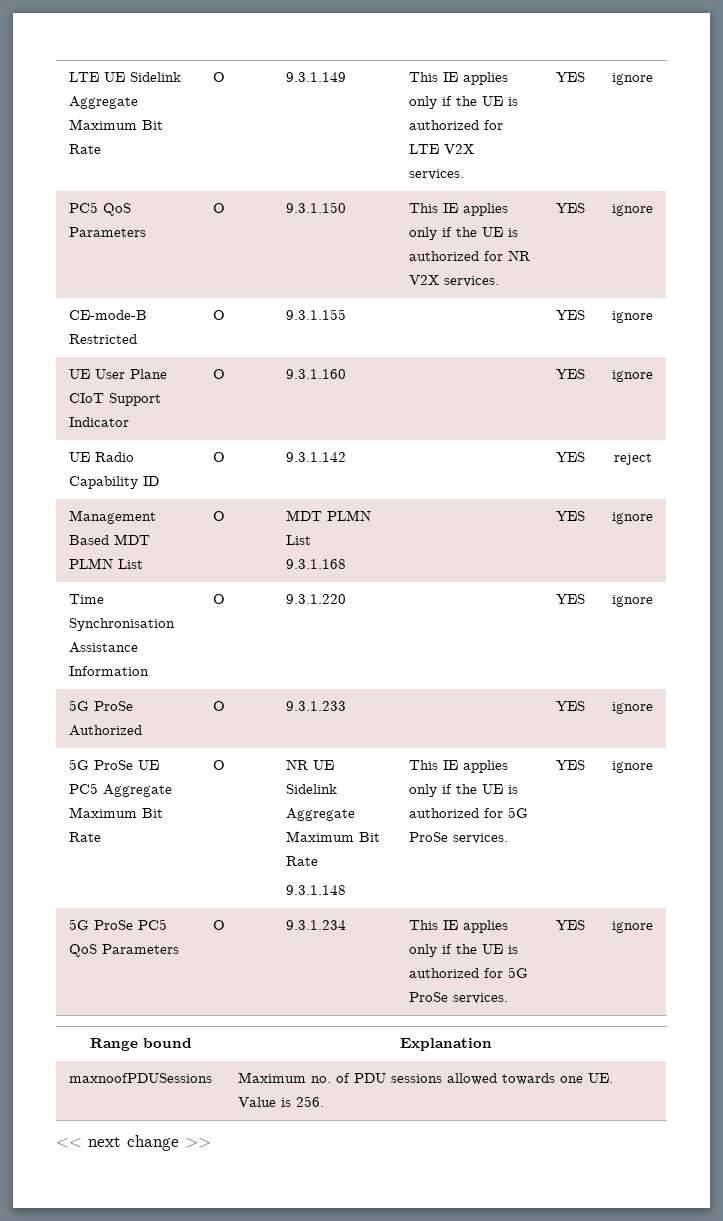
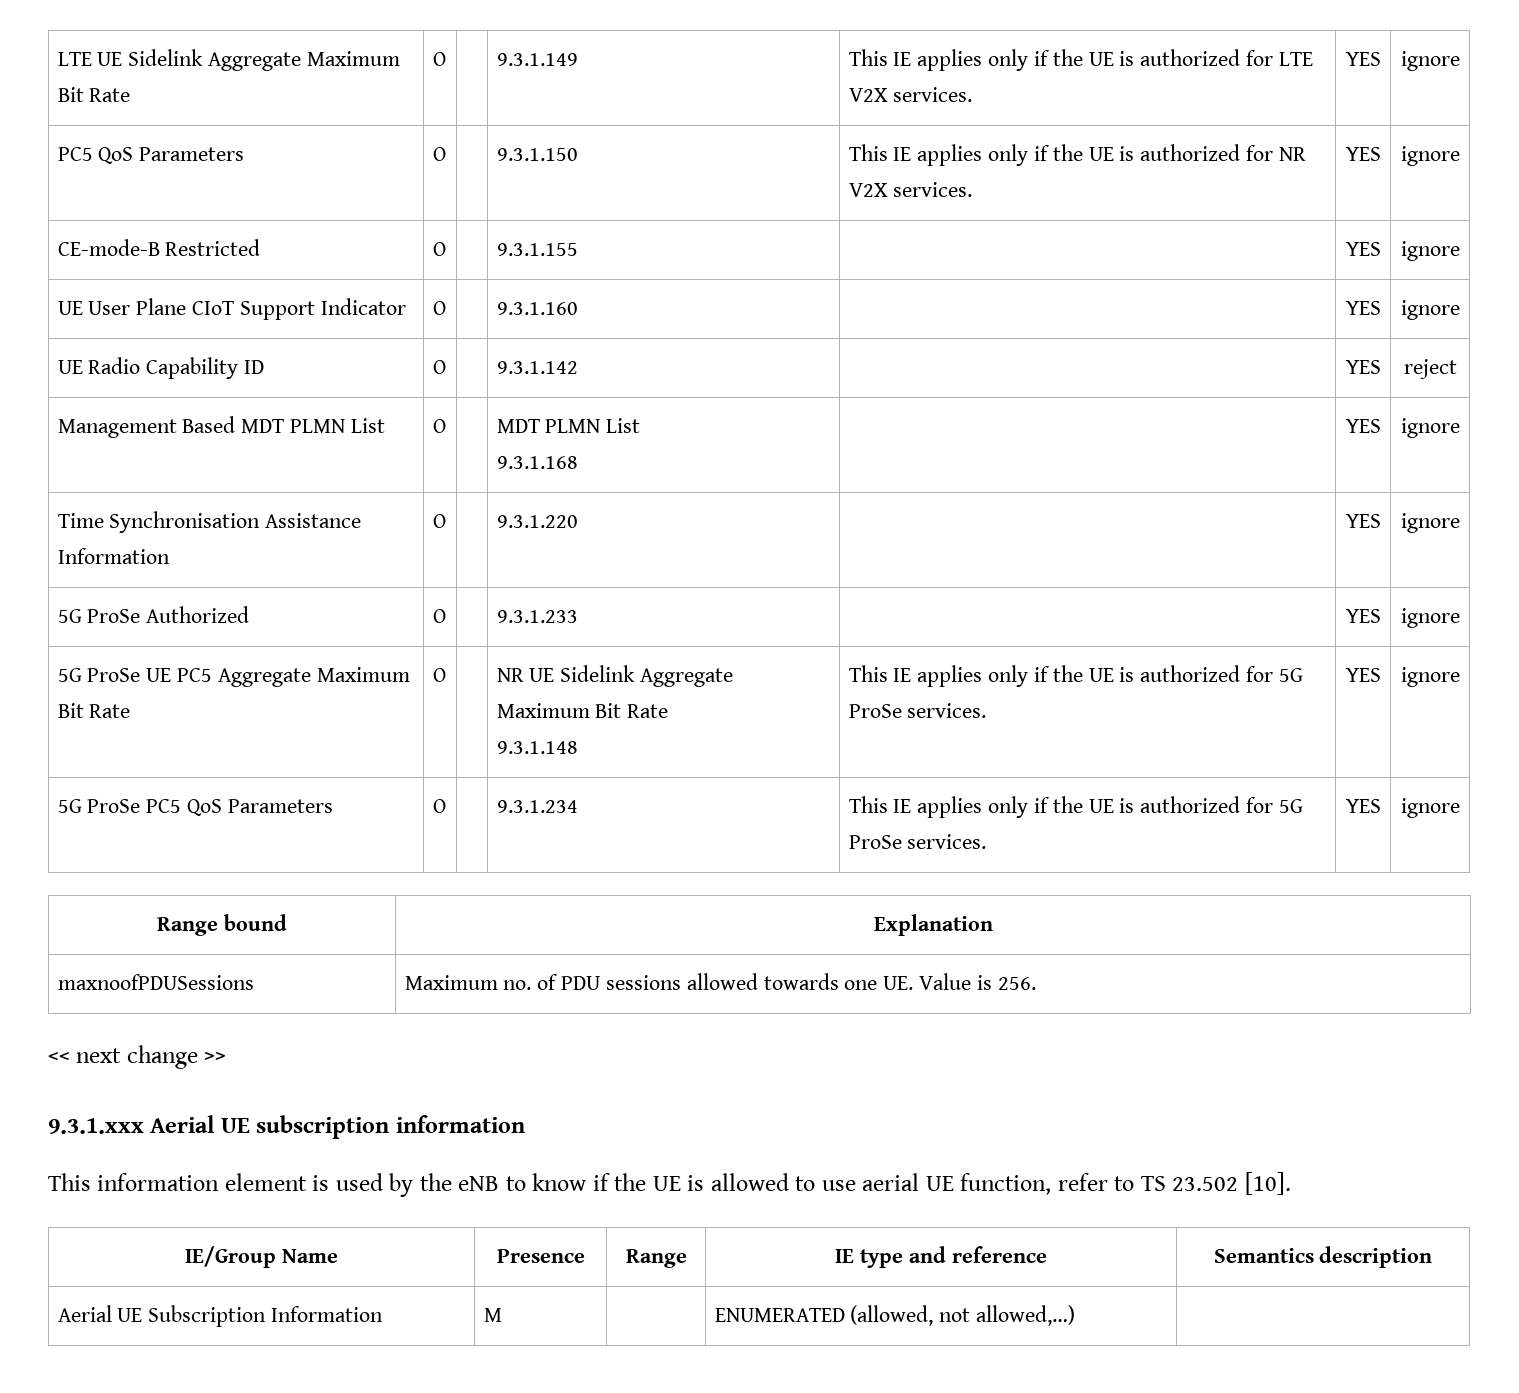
(211, 1143) none -> [48,1115,525,1139] [48,1172,1291,1197] [185,1246,338,1268] [496,1249,585,1263] [625,1249,687,1268] [835,1246,1047,1268] [1213,1246,1433,1268] [57,1305,384,1327] [483,1308,502,1322] [714,1305,1076,1326] // 9.3.1.xxx Aerial UE subscription information // This information element is used by the eNB to know if the UE is allowed to use aerial UE function, refer to TS 23.502 [10]. // IE/Group Name | Presence | Range | IE type and reference | Semantics description // Aerial UE Subscription Information | M | | ENUMERATED (allowed, not allowed,…) |

